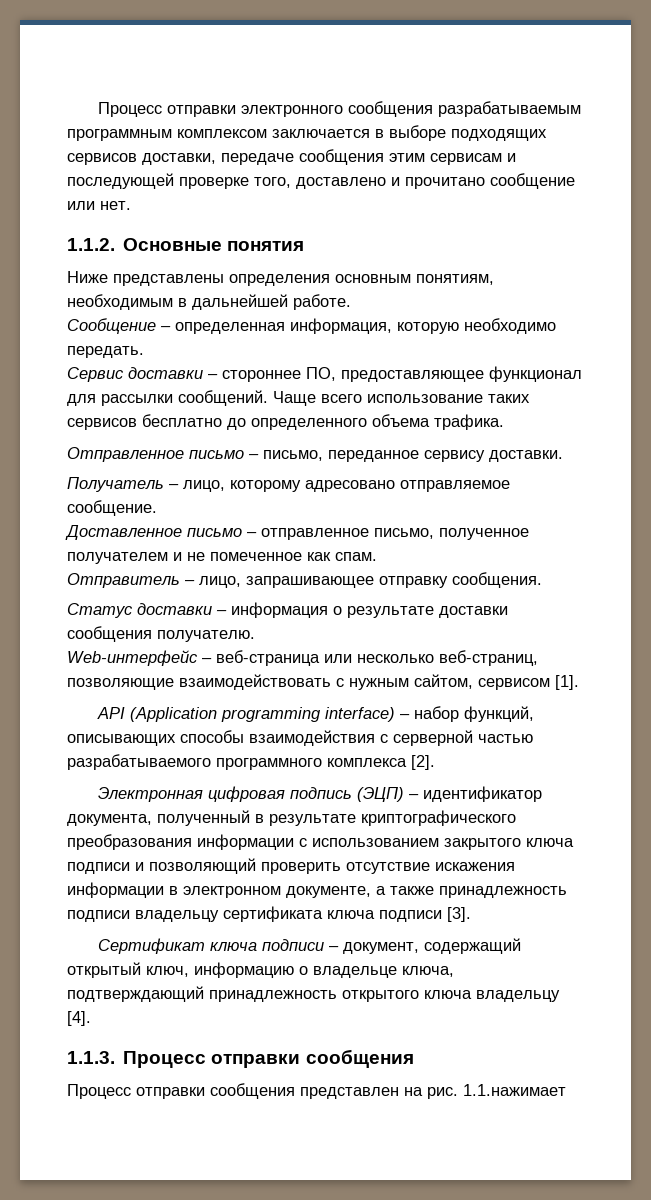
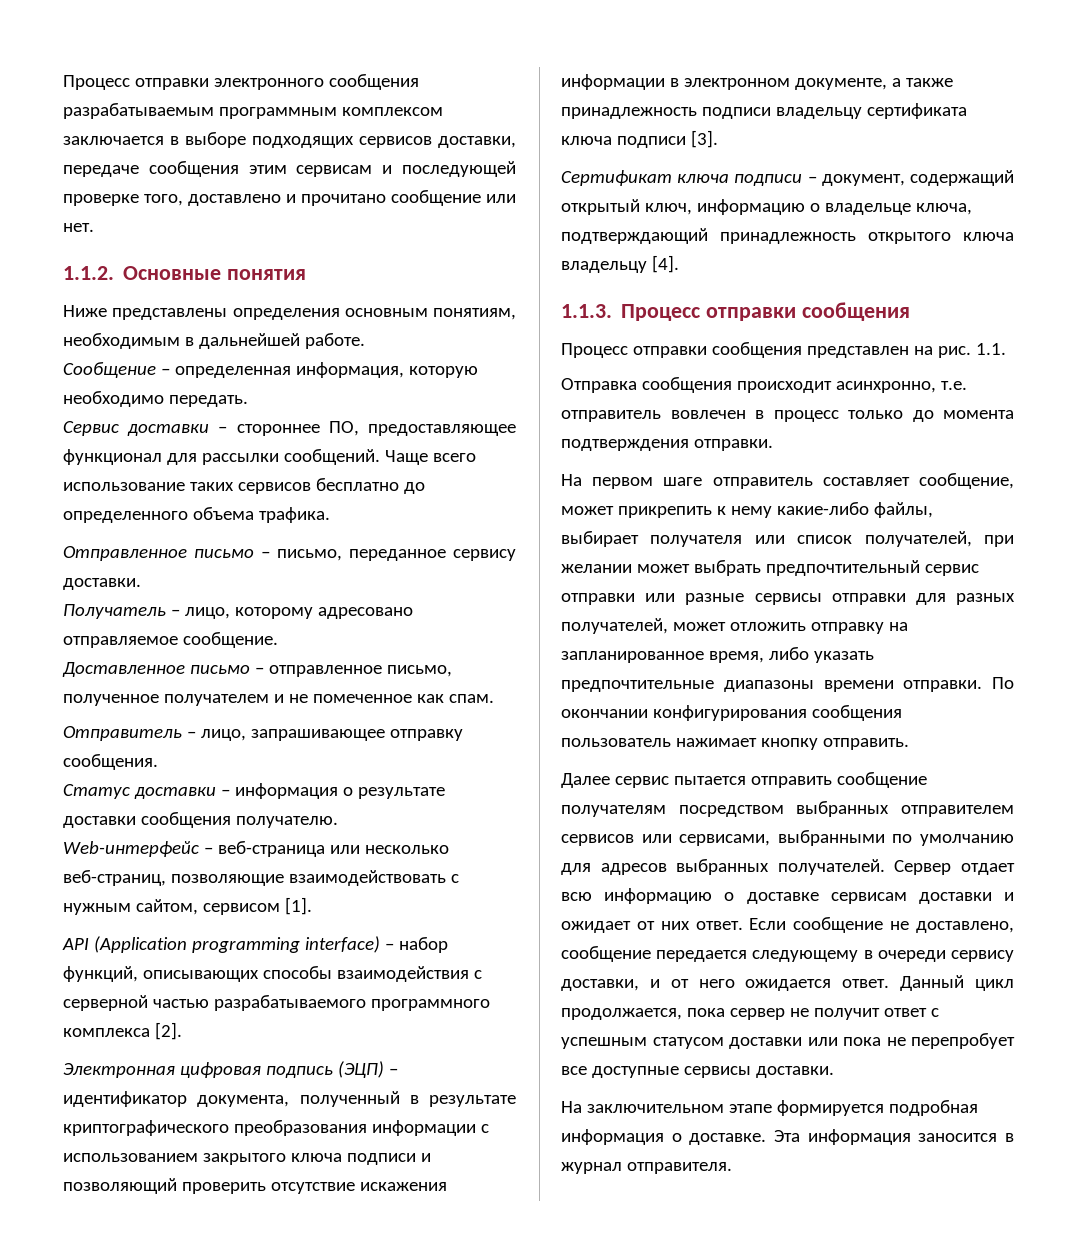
[463,1084,566,1096] 1.1.нажимает -> [975,343,1006,355] [561,377,967,393] [561,410,1014,422] [561,439,773,451] [561,473,1014,489] [561,502,933,518] [561,531,1014,547] [561,560,979,576] [561,593,1015,605] [561,618,908,634] [561,647,874,663] [561,677,1014,692] [561,705,902,721] [561,738,909,750] [561,772,927,788] [561,801,1014,817] [561,830,1014,846] [561,859,1015,875] [561,888,1014,904] [561,917,1014,933] [561,946,1014,962] [561,975,1014,991] [561,1008,939,1020] [561,1033,1015,1049] [561,1066,834,1078] [561,1100,978,1116] [561,1129,1014,1145] [561,1162,732,1174] 1.1. // Отправка сообщения происходит асинхронно, т.е. отправитель вовлечен в процесс только до момента подтверждения отправки. // На первом шаге отправитель составляет сообщение, может прикрепить к нему какие-либо файлы, выбирает получателя или список получателей, при желании может выбрать предпочтительный сервис отправки или разные сервисы отправки для разных получателей, может отложить отправку на запланированное время, либо указать предпочтительные диапазоны времени отправки. По окончании конфигурирования сообщения пользователь нажимает кнопку отправить. // Далее сервис пытается отправить сообщение получателям посредством выбранных отправителем сервисов или сервисами, выбранными по умолчанию для адресов выбранных получателей. Сервер отдает всю информацию о доставке сервисам доставки и ожидает от них ответ. Если сообщение не доставлено, сообщение передается следующему в очереди сервису доставки, и от него ожидается ответ. Данный цикл продолжается, пока сервер не получит ответ с успешным статусом доставки или пока не перепробует все доступные сервисы доставки. // На заключительном этапе формируется подробная информация о доставке. Эта информация заносится в журнал отправителя.

